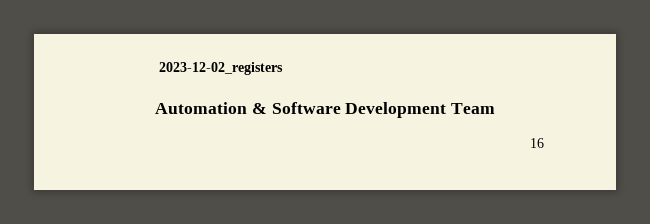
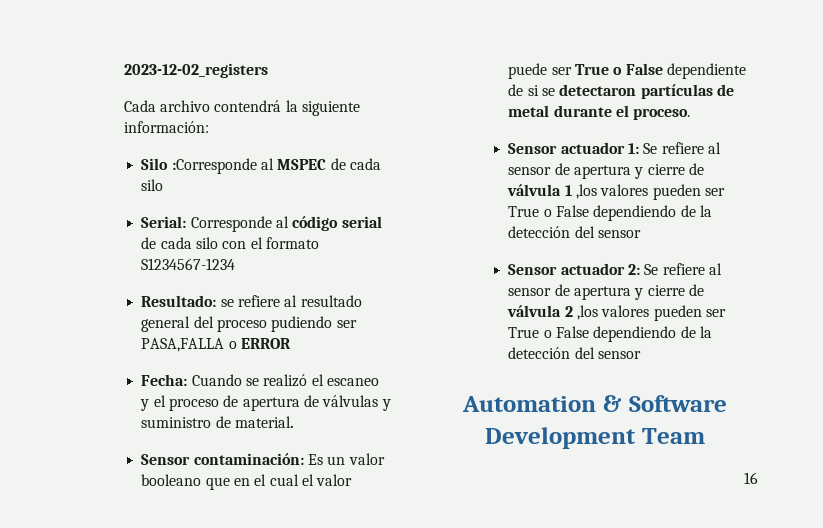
(283, 68) none -> [123,100,360,116] [123,121,209,133] [141,158,381,174] [141,179,164,191] [141,216,382,232] [141,237,319,249] [141,258,236,270] [141,295,362,307] [141,316,357,332] [141,338,291,352] [141,374,379,387] [140,395,391,411] [141,416,294,428] [141,453,385,465] [141,474,353,490] [508,63,746,79] [508,84,734,99] [508,105,691,120] [508,142,721,154] [508,163,704,179] [507,184,725,200] [508,205,712,221] [508,226,641,238] [508,263,722,275] [508,284,704,300] [507,305,726,321] [508,326,712,342] [508,347,641,359] // Cada archivo contendrá la siguiente información: // Silo :Corresponde al MSPEC de cada silo // Serial: Corresponde al código serial de cada silo con el formato S1234567-1234 // Resultado: se refiere al resultado general del proceso pudiendo ser PASA,FALLA o ERROR // Fecha: Cuando se realizó el escaneo y el proceso de apertura de válvulas y suministro de material. // Sensor contaminación: Es un valor booleano que en el cual el valor puede ser True o False dependiente de si se detectaron partículas de metal durante el proceso. // Sensor actuador 1: Se refiere al sensor de apertura y cierre de válvula 1 ,los valores pueden ser True o False dependiendo de la detección del sensor // Sensor actuador 2: Se refiere al sensor de apertura y cierre de válvula 2 ,los valores pueden ser True o False dependiendo de la detección del sensor

